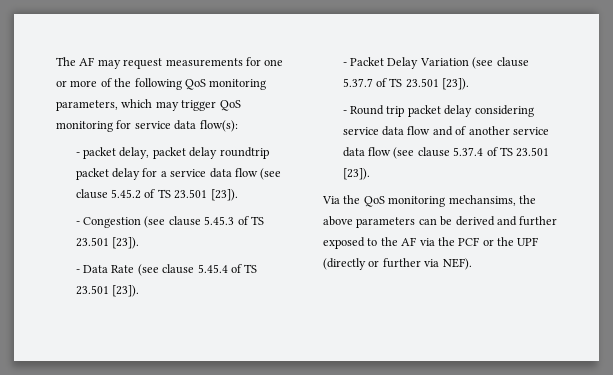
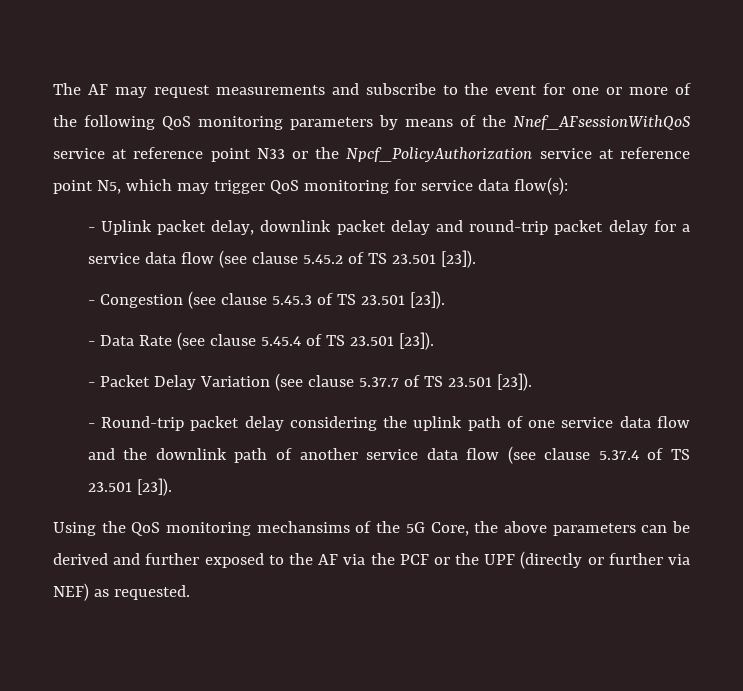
(243, 62) none -> [331,83,538,95] and subscribe to the event
[56,100,118,111] parameters, -> [290,115,690,130] [53,147,690,162] [53,180,121,194] parameters by means of the Nnef_AFsessionWithQoS service at reference point N33 or the Npcf_PolicyAuthorization service at reference point N5,
(80, 154) none -> [100,220,152,235] Uplink
[152,147,269,159] packet delay roundtrip -> [260,220,549,235] downlink packet delay and round-trip
[350,105,405,117] Round trip -> [100,416,184,431] Round-trip
(534, 111) none -> [383,416,556,431] the uplink path of one
(453, 131) none -> [123,448,268,463] the downlink path
[322,196,340,204] Via -> [53,522,96,536] Using
[448,195,516,206] mechansims, -> [256,521,469,536] mechansims of the 5G Core,
[442,258,472,270] NEF). -> [53,583,190,601] NEF) as requested.

